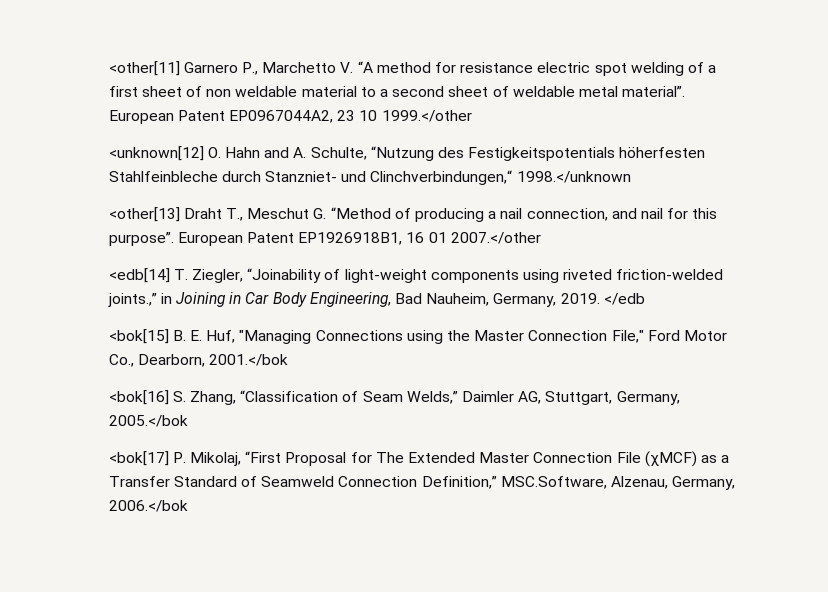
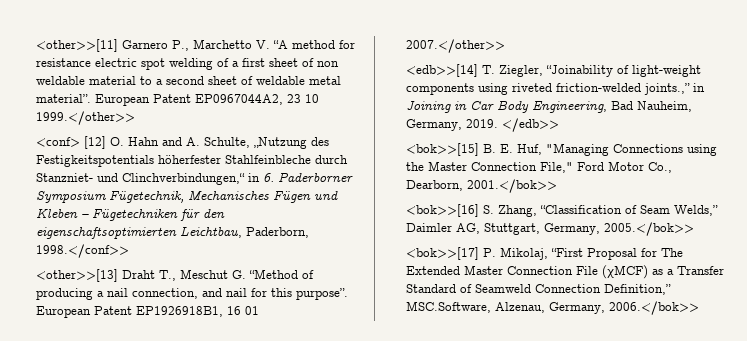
[108,61,180,76] <other[11] -> [36,39,119,52] <other>>[11]
[381,110,472,122] [108,146,204,161] 1999.</other // <unknown[12] -> [36,111,136,125] [36,136,107,149] 1999.</other>> // <conf> [12]
[370,146,434,161] “Nutzung -> [254,137,308,149] „Nutzung
[619,147,706,158] höherfesten -> [158,155,222,164] höherfester
[516,171,631,183] [108,207,180,222] 1998.</unknown // <other[13] -> [248,172,354,182] [36,190,339,203] [36,208,226,221] [36,226,310,239] [36,244,130,258] [36,269,119,282] in 6. Paderborner Symposium Fügetechnik, Mechanisches Fügen und Kleben – Fügetechniken für den eigenschaftsoptimierten Leichtbau, Paderborn, 1998.</conf>> // <other>>[13]
[450,232,541,244] [108,268,170,283] 2007.</other // <edb[14] -> [406,39,506,53] [406,64,479,77] 2007.</other>> // <edb>>[14]
[603,293,645,305] [108,329,169,344] </edb // <bok[15] -> [502,118,560,132] [406,143,480,156] </edb>> // <bok>>[15]
[209,354,289,366] [108,390,169,405] 2001.</bok // <bok[16] -> [467,179,558,193] [406,204,480,217] 2001.</bok>> // <bok>>[16]
[108,415,188,427] [108,451,169,466] 2005.</bok // <bok[17] -> [604,222,695,236] [406,247,480,260] 2005.</bok>> // <bok>>[17]
[108,500,188,512] 2006.</bok -> [609,301,700,315] 2006.</bok>>

